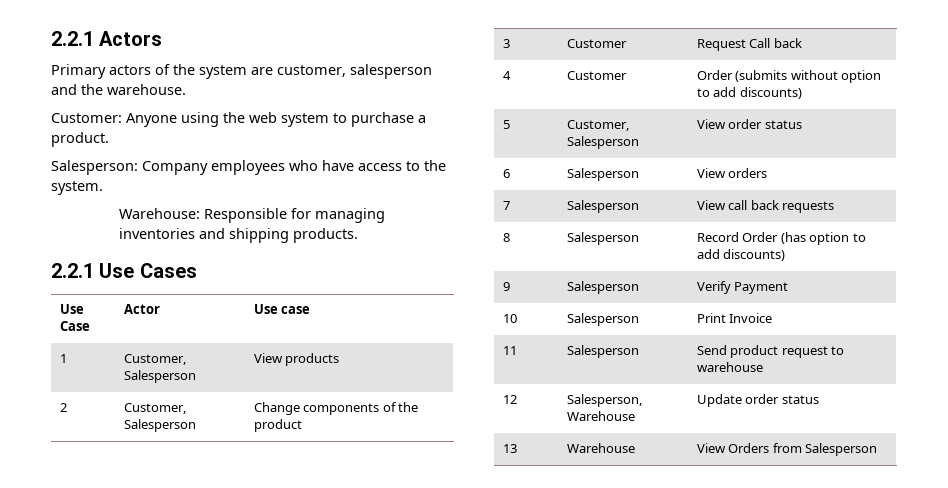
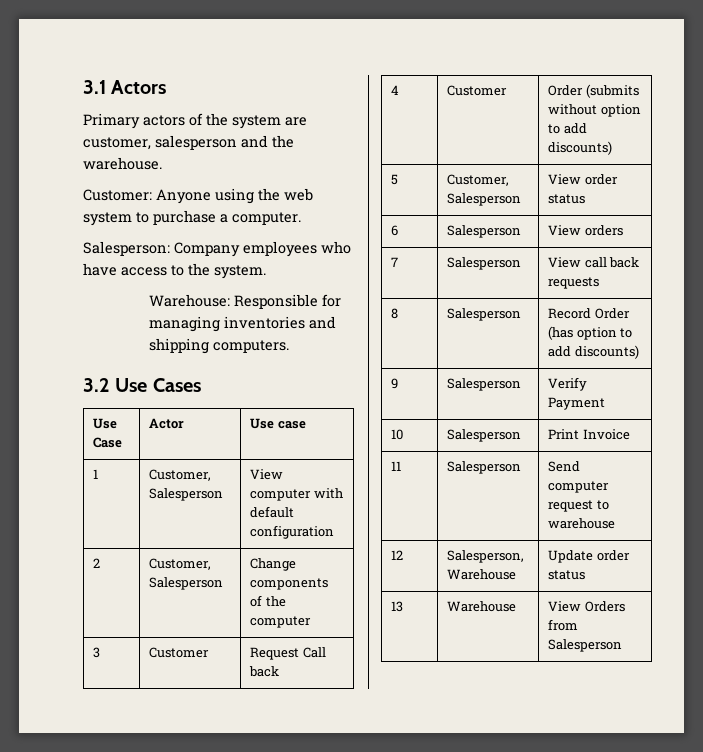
[51,31,94,46] 2.2.1 -> [83,80,106,94] 3.1
[51,132,109,147] product. -> [232,212,301,225] computer.
[292,228,358,243] [51,263,94,278] products. // 2.2.1 -> [212,340,289,353] [83,378,110,392] computers. // 3.2
[285,353,340,366] products -> [250,488,343,501] [250,506,295,518] [250,525,335,539] computer with default configuration
[253,419,302,432] product -> [250,616,312,628] computer
[730,345,779,358] product -> [548,481,610,493] computer

